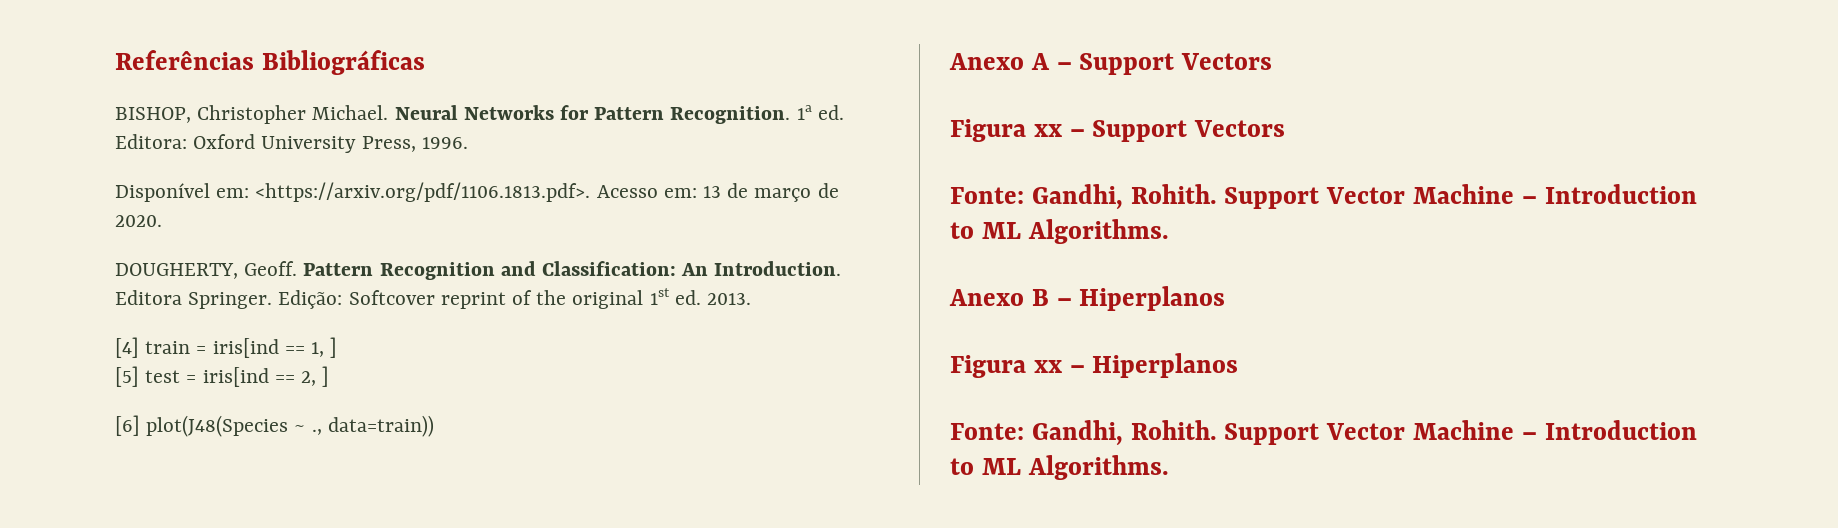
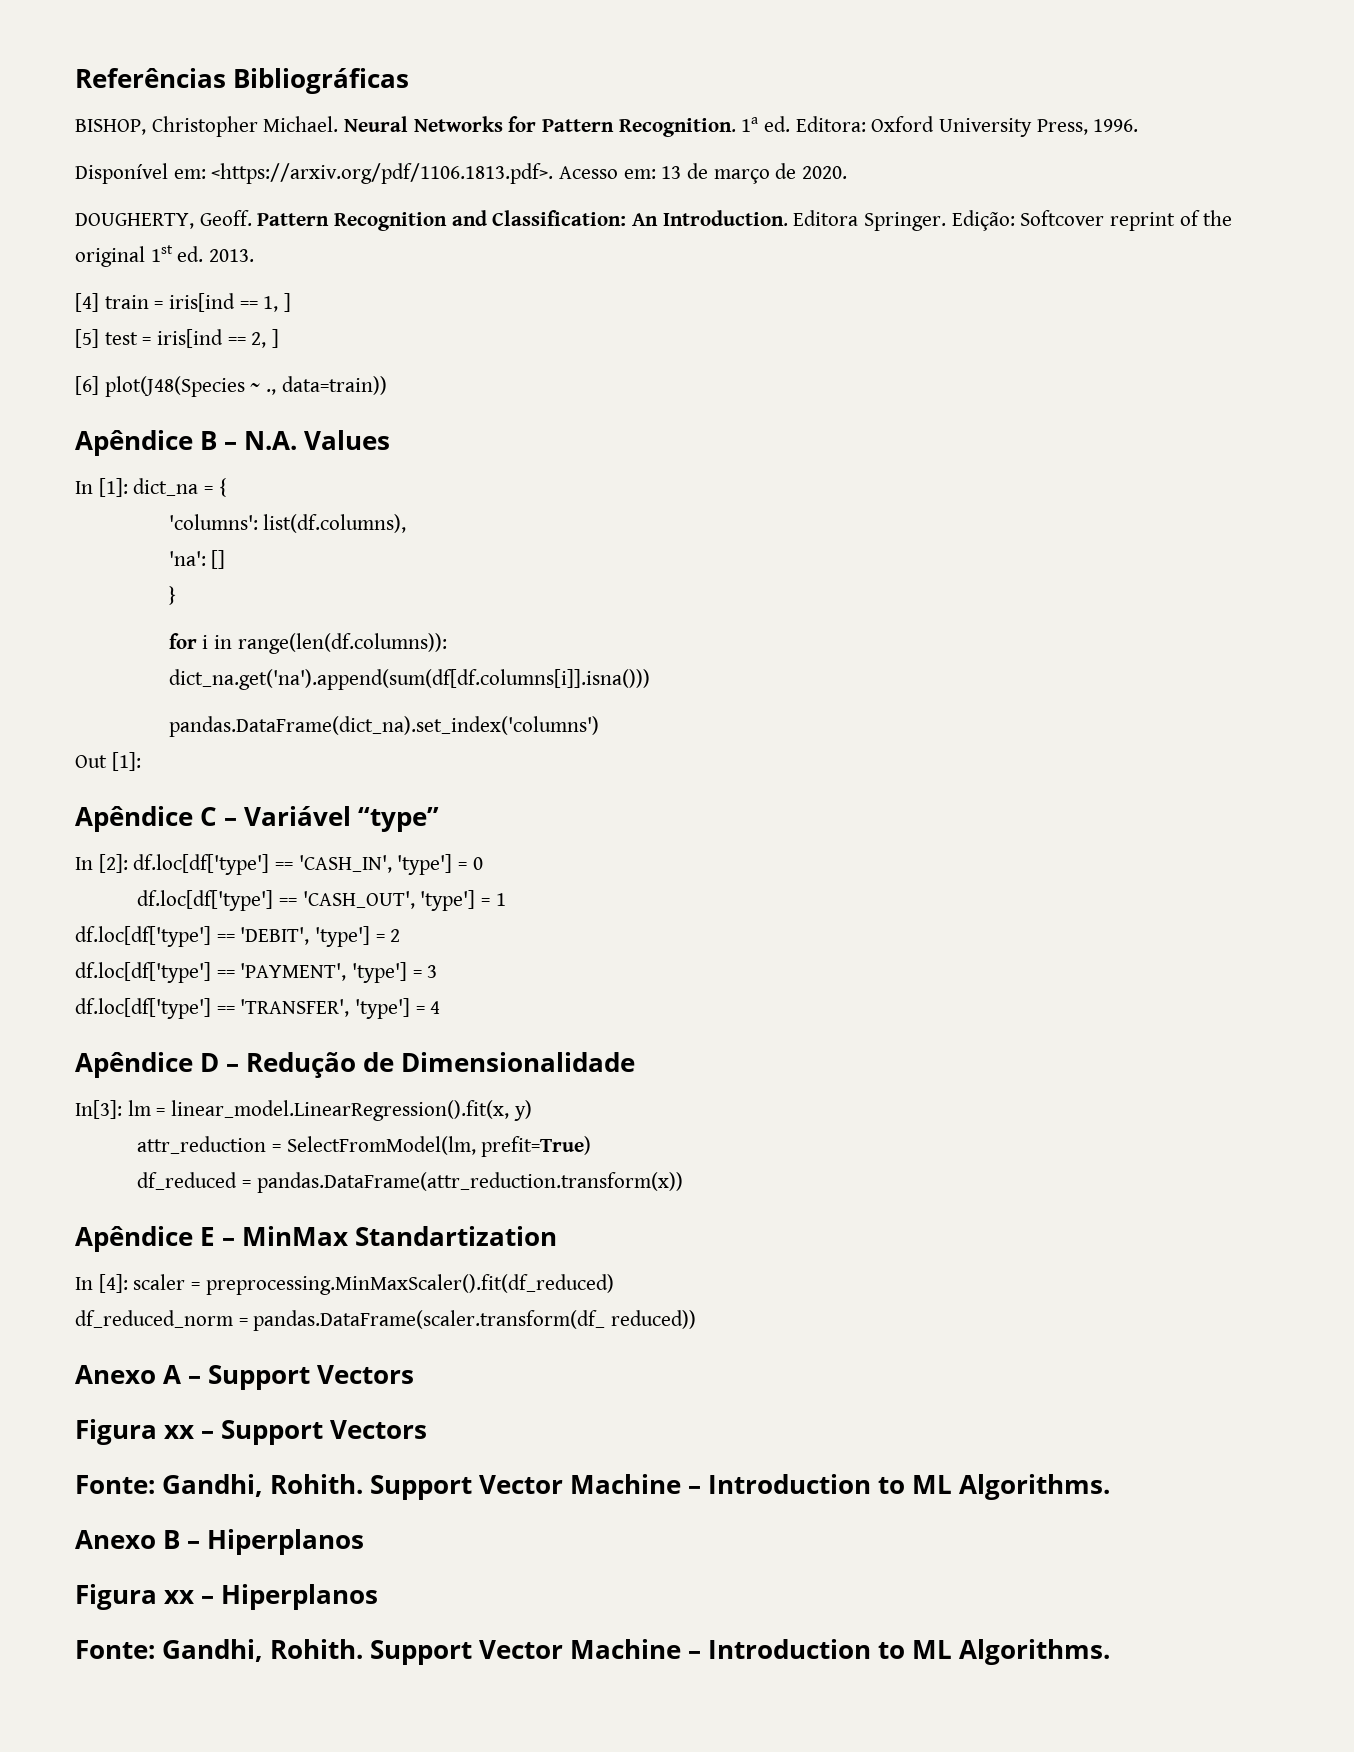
(434, 426) none -> [75,430,391,456] [75,478,226,497] [168,514,407,533] [168,550,226,569] [168,586,176,605] [168,633,447,654] [168,669,650,690] [168,716,599,737] [75,752,141,771] [75,806,440,832] [75,854,483,875] [137,890,506,911] [75,926,401,947] [75,962,438,983] [75,998,441,1019] [75,1052,636,1078] [75,1100,532,1121] [137,1136,592,1157] [137,1172,683,1193] [75,1226,558,1252] [75,1274,614,1295] [75,1310,697,1331] // Apêndice B – N.A. Values // In [1]: dict_na = { // 'columns': list(df.columns), // 'na': [] // } // for i in range(len(df.columns)): // dict_na.get('na').append(sum(df[df.columns[i]].isna())) // pandas.DataFrame(dict_na).set_index('columns') // Out [1]: // Apêndice C – Variável “type” // In [2]: df.loc[df['type'] == 'CASH_IN', 'type'] = 0 // df.loc[df['type'] == 'CASH_OUT', 'type'] = 1 // df.loc[df['type'] == 'DEBIT', 'type'] = 2 // df.loc[df['type'] == 'PAYMENT', 'type'] = 3 // df.loc[df['type'] == 'TRANSFER', 'type'] = 4 // Apêndice D – Redução de Dimensionalidade // In[3]: lm = linear_model.LinearRegression().fit(x, y) // attr_reduction = SelectFromModel(lm, prefit=True) // df_reduced = pandas.DataFrame(attr_reduction.transform(x)) // Apêndice E – MinMax Standartization // In [4]: scaler = preprocessing.MinMaxScaler().fit(df_reduced) // df_reduced_norm = pandas.DataFrame(scaler.transform(df_ reduced))

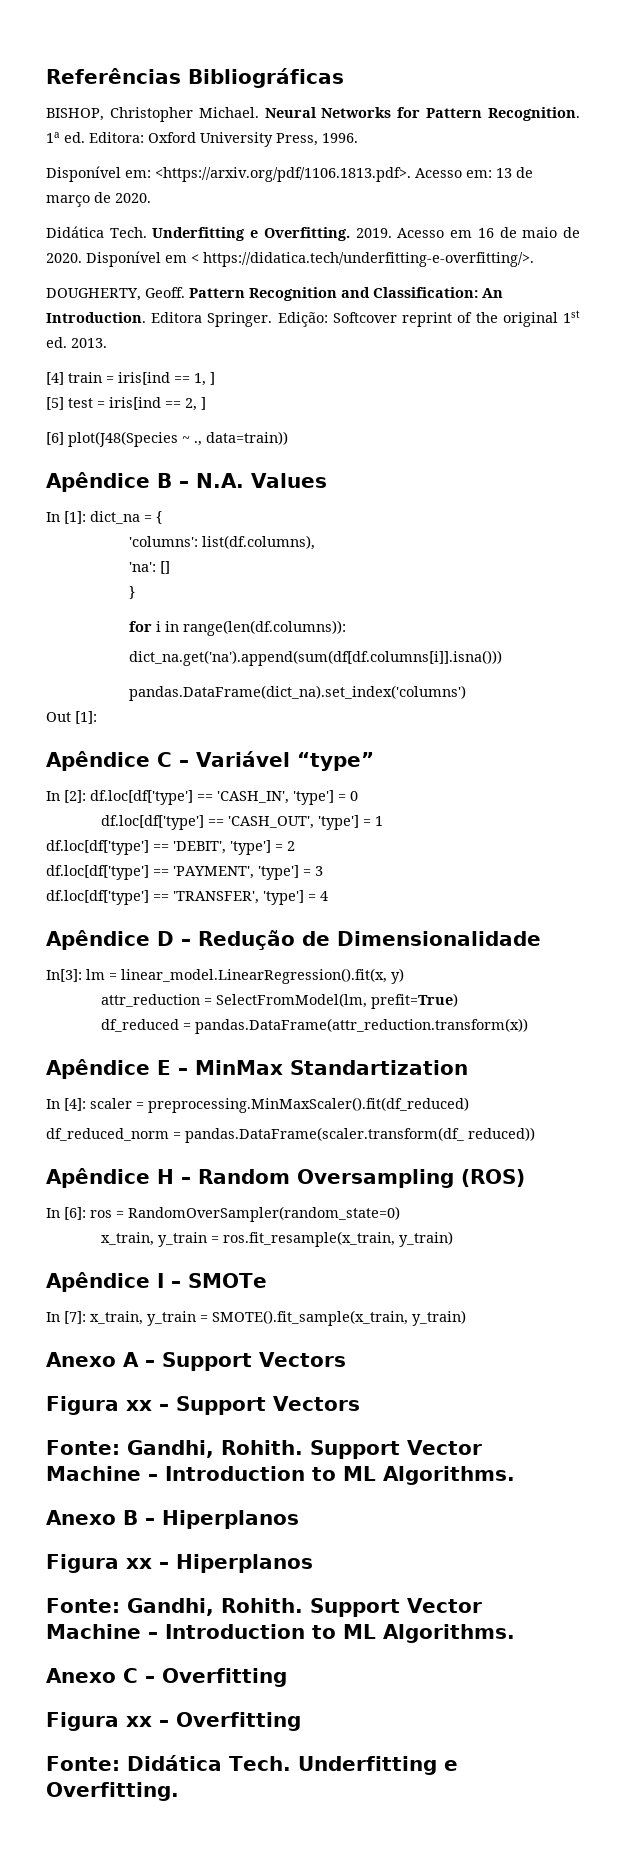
(848, 172) none -> [46,226,581,241] [46,251,534,267] // Didática Tech. Underfitting e Overfitting. 2019. Acesso em 16 de maio de 2020. Disponível em < https://didatica.tech/underfitting-e-overfitting/>.
(697, 1319) none -> [46,1168,525,1188] [46,1206,400,1222] [101,1231,454,1247] [46,1272,267,1292] [46,1310,466,1326] // Apêndice H – Random Oversampling (ROS) // In [6]: ros = RandomOverSampler(random_state=0) // x_train, y_train = ros.fit_resample(x_train, y_train) // Apêndice I – SMOTe // In [7]: x_train, y_train = SMOTE().fit_sample(x_train, y_train)
(1111, 1652) none -> [46,1668,287,1687] [46,1712,301,1731] [46,1755,458,1775] [46,1782,179,1801] // Anexo C – Overfitting // Figura xx – Overfitting // Fonte: Didática Tech. Underfitting e Overfitting.

